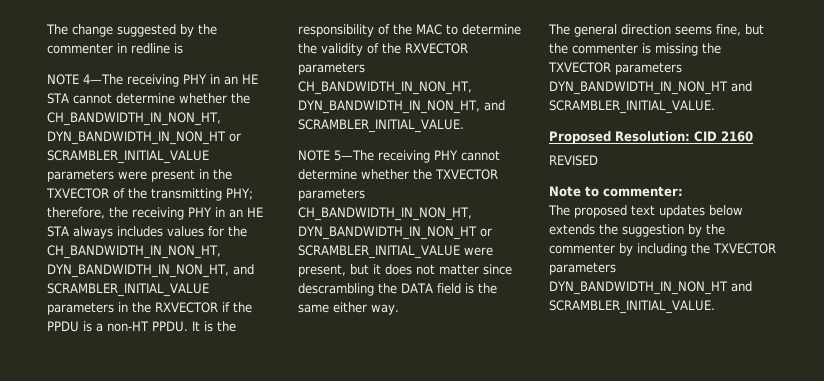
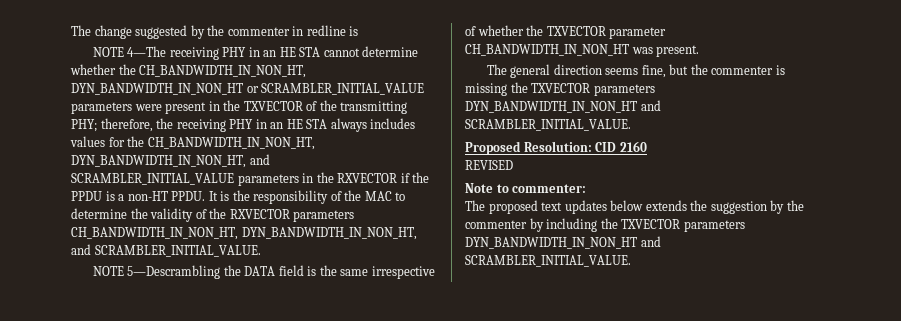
[334,150,500,163] [298,169,498,180] [298,188,365,201] [298,207,472,221] [298,226,492,240] [298,245,493,259] [298,264,512,277] [298,283,374,296] 5—The receiving PHY cannot determine whether the TXVECTOR parameters CH_BANDWIDTH_IN_NON_HT, DYN_BANDWIDTH_IN_NON_HT or SCRAMBLER_INITIAL_VALUE were present, but it does not matter since descrambling -> [127,265,221,279] 5—Descrambling
[333,302,399,315] either way. -> [371,266,435,279] [465,25,667,39] [465,44,700,57] irrespective of whether the TXVECTOR parameter CH_BANDWIDTH_IN_NON_HT was present.

